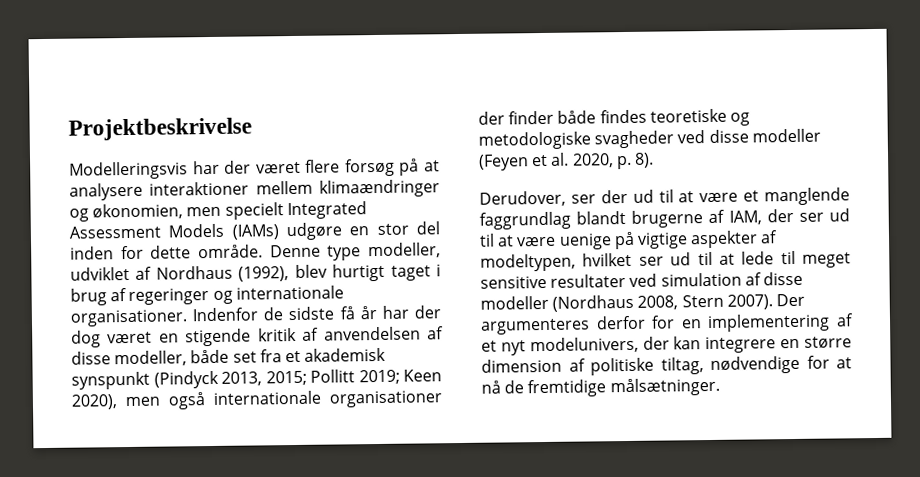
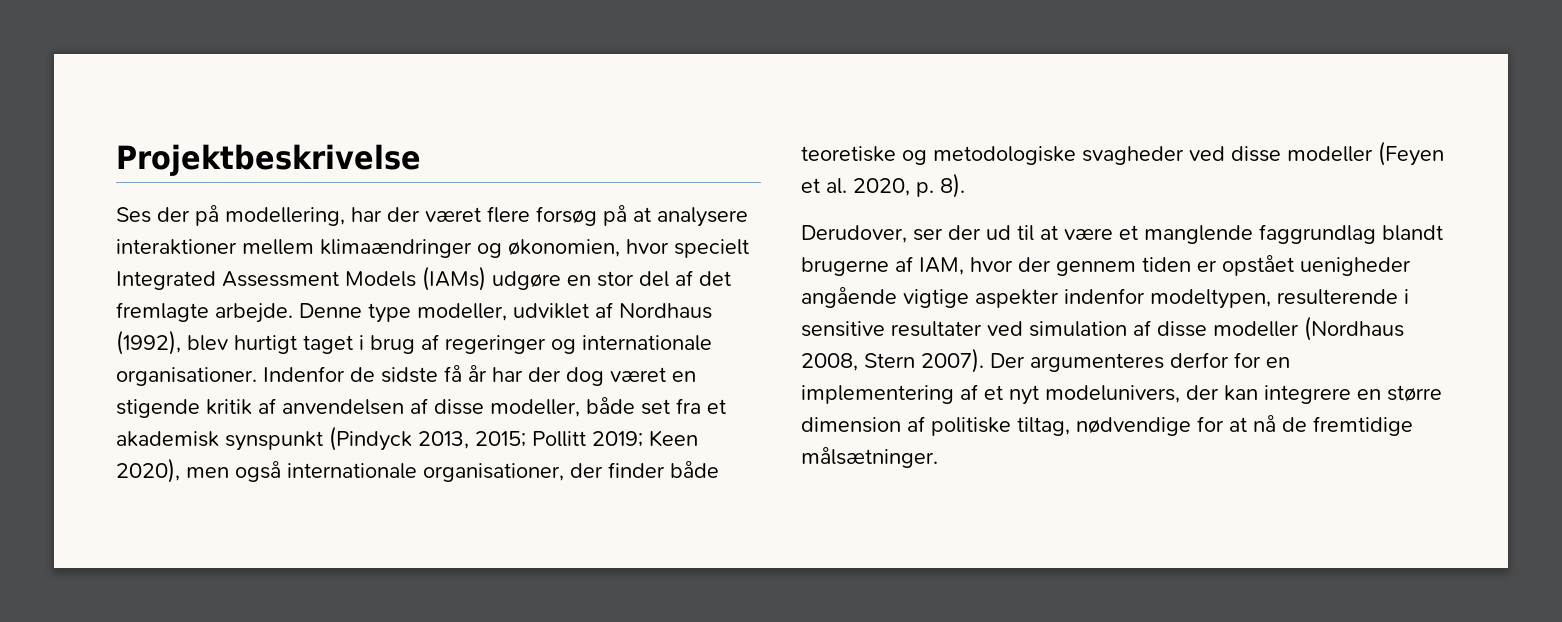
[69,161,188,180] Modelleringsvis -> [116,205,345,226] Ses der på modellering,
[186,206,222,217] men -> [626,239,669,254] hvor
[70,244,263,260] inden for dette område. -> [675,270,731,286] [116,302,293,323] af det fremlagte arbejde.
[329,390,443,408] organisationer -> [423,463,564,482] organisationer,
[599,109,647,124] findes -> (719, 469) none
[766,208,850,223] [479,230,779,250] [480,250,851,272] der ser ud til at være uenige på vigtige aspekter af modeltypen, hvilket ser ud til at lede til meget -> [970,255,1411,276] [801,287,1409,309] hvor der gennem tiden er opstået uenigheder angående vigtige aspekter indenfor modeltypen, resulterende i

